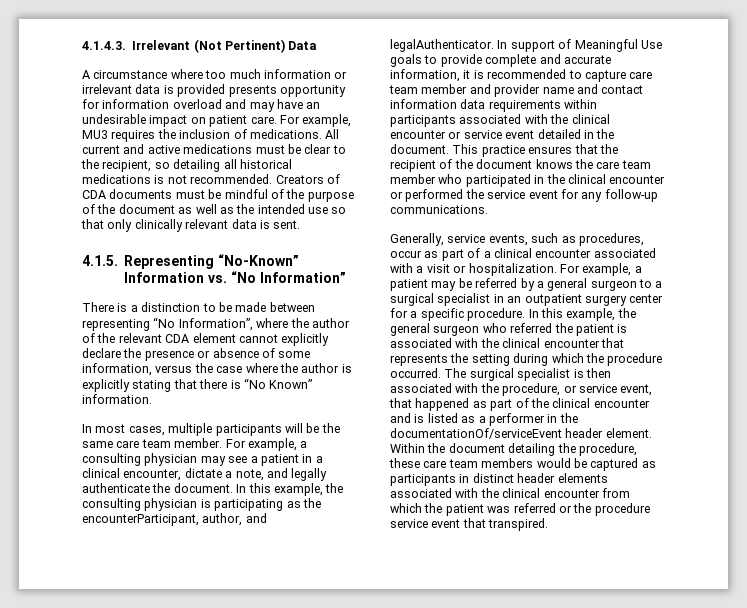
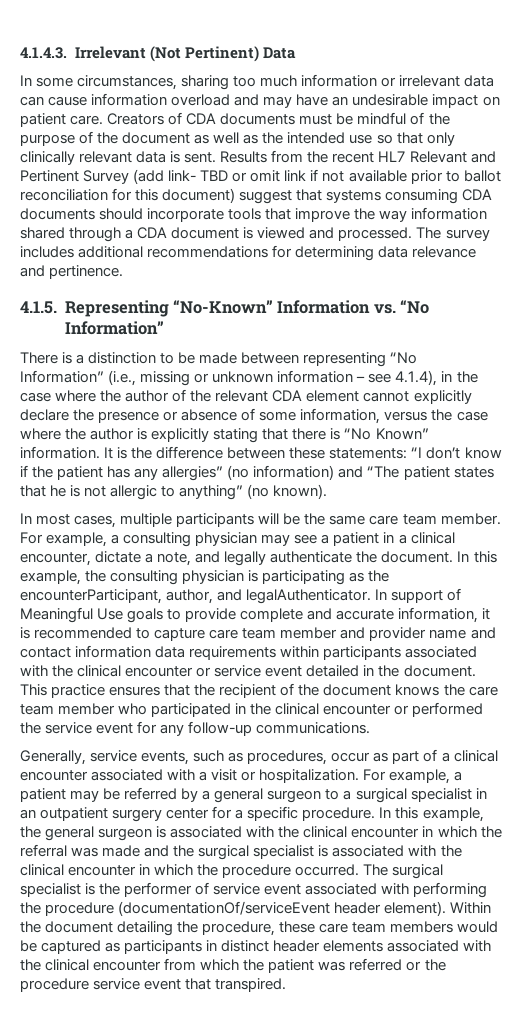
[82,69,203,79] A circumstance where -> [20,75,230,90] In some circumstances, sharing
[163,84,346,97] [82,99,100,109] is provided presents opportunity for -> [20,96,88,106] can cause
[279,114,352,127] [82,129,340,142] [82,144,346,154] [81,159,292,172] [82,174,273,184] For example, MU3 requires the inclusion of medications. All current and active medications must be clear to the recipient, so detailing all historical medications is not recommended. -> (104, 120) none
(301, 224) none -> [220,150,496,163] [20,169,501,184] [20,188,493,204] [20,207,488,222] [20,227,490,242] [20,245,477,261] [20,265,124,279] Results from the recent HL7 Relevant and Pertinent Survey (add link- TBD or omit link if not available prior to ballot reconciliation for this document) suggest that systems consuming CDA documents should incorporate tools that improve the way information shared through a CDA document is viewed and processed. The survey includes additional recommendations for determining data relevance and pertinence.
[178,318,253,331] Information”, -> [20,370,478,386] [20,392,51,402] Information” (i.e., missing or unknown information – see 4.1.4), in the case
(152, 399) none -> [104,446,502,459] [20,465,494,481] [20,484,328,500] It is the difference between these statements: “I don’t know if the patient has any allergies” (no information) and “The patient states that he is not allergic to anything” (no known).
[482,323,628,336] [390,338,624,348] [390,353,549,366] who referred the patient is associated with the clinical encounter that represents the setting during -> [156,826,502,838] [20,844,462,860] [20,864,151,876] is associated with the clinical encounter in which the referral was made and the surgical specialist is associated with the clinical encounter in
[585,368,611,378] [390,383,653,396] [389,398,650,411] [390,413,578,426] [390,428,652,439] then associated with the procedure, or service event, that happened as part of the clinical encounter and is listed as a performer in the documentationOf/serviceEvent header element. -> [99,882,488,898] [20,901,447,916] the performer of service event associated with performing the procedure (documentationOf/serviceEvent header element).

